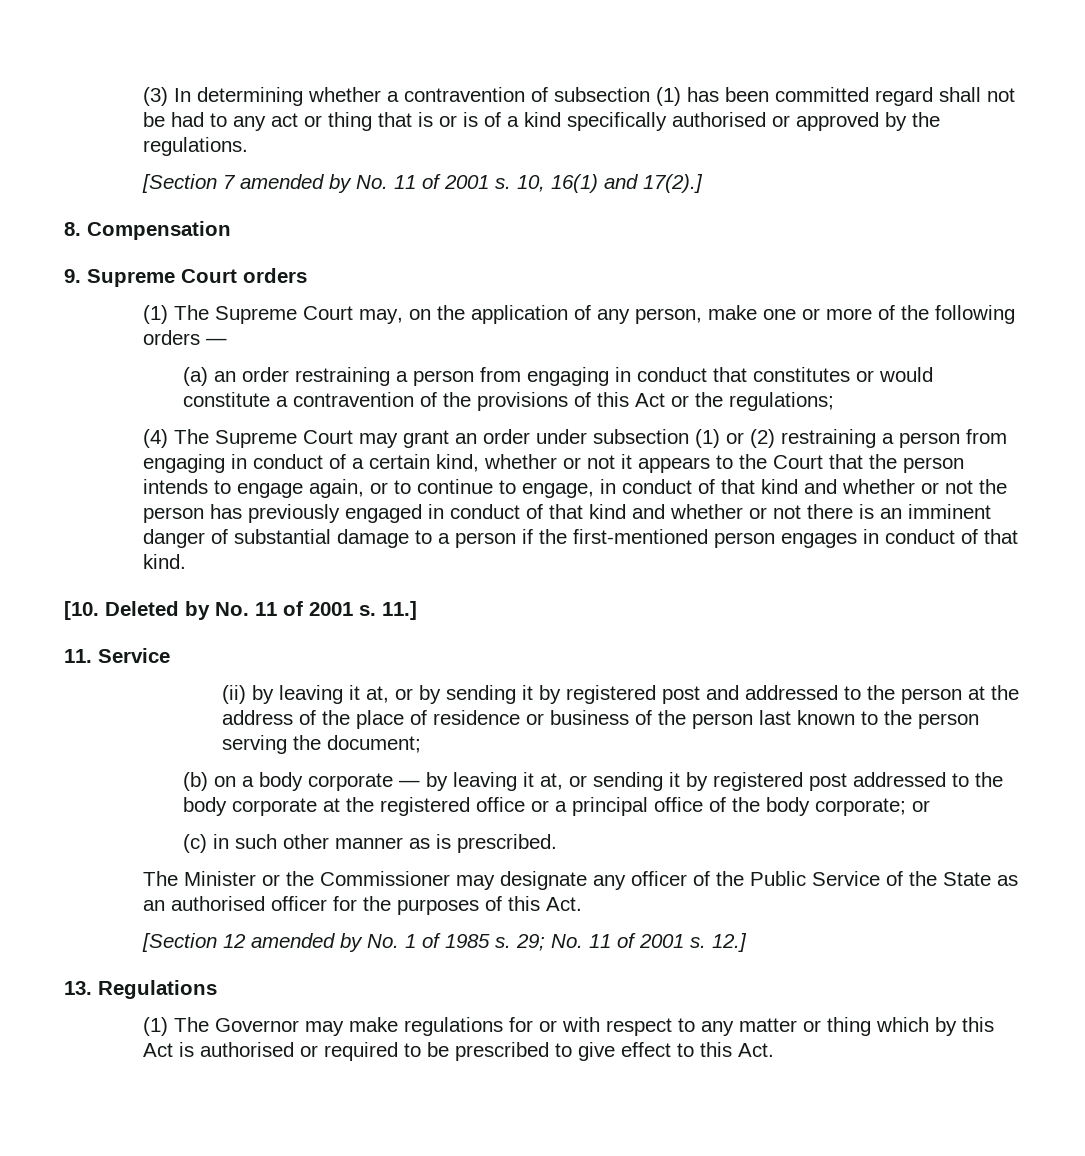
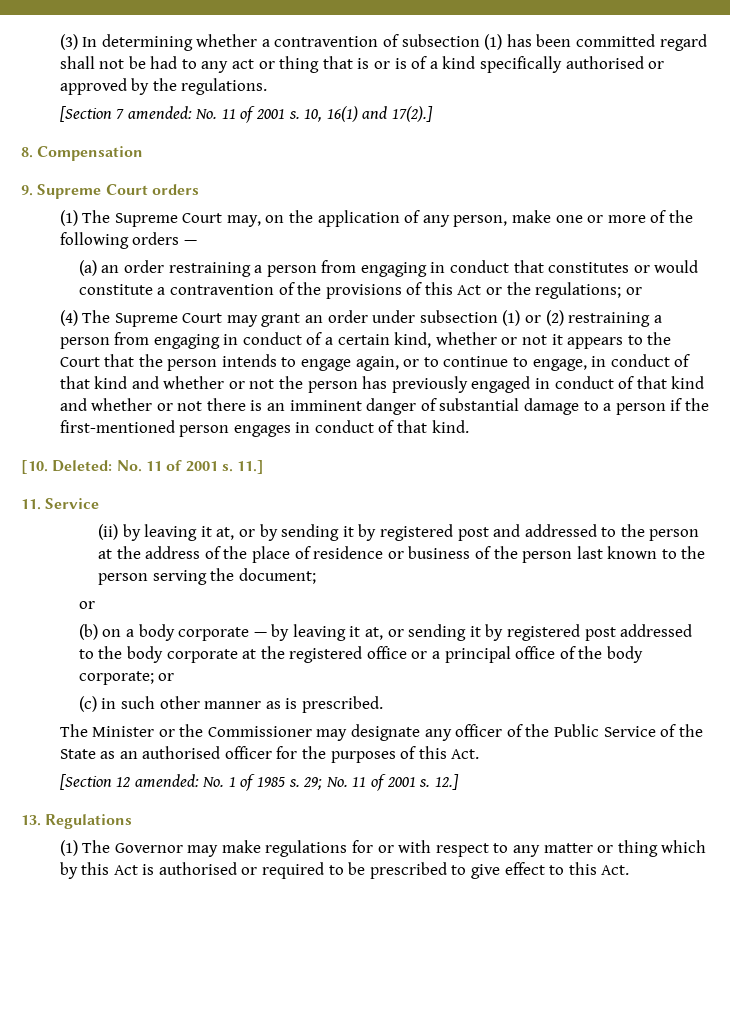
[240,174,353,193] amended by -> [127,106,192,120] amended:
(834, 401) none -> [625,287,642,295] or
[105,601,210,620] Deleted by -> [52,460,113,472] Deleted:
(422, 744) none -> [78,601,95,609] // or
[251,933,364,952] amended by -> [134,774,199,788] amended:

